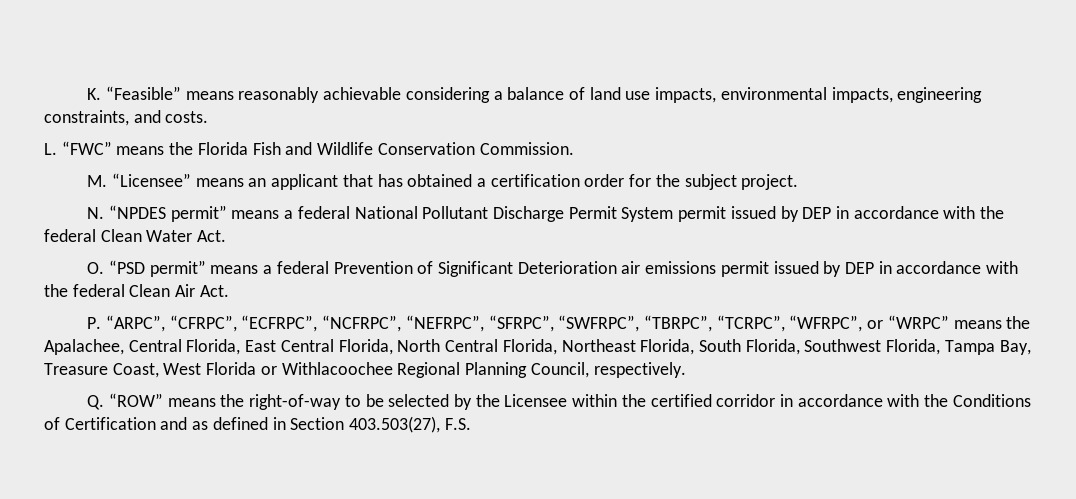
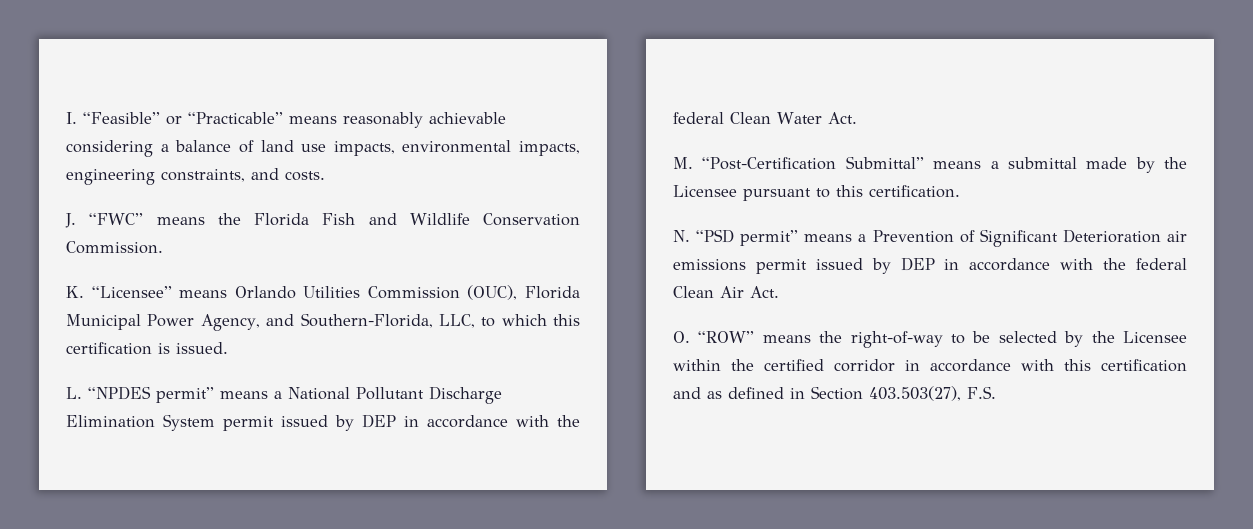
[87,86,181,100] K. “Feasible” -> [66,112,283,125] I. “Feasible” or “Practicable”
[44,143,57,155] L. -> [65,213,76,228] J.
[87,175,108,187] M. -> [66,286,84,298] K.
[248,174,799,190] [87,207,105,219] an applicant that has obtained a certification order for the subject project. // N. -> [234,285,580,300] [66,313,580,331] [66,342,228,355] [66,387,82,399] Orlando Utilities Commission (OUC), Florida Municipal Power Agency, and Southern-Florida, LLC, to which this certification is issued. // L.
[297,206,350,219] federal -> (282, 395) none
[568,206,617,219] Permit -> [66,415,155,428] Elimination
[87,262,105,274] O. -> [673,156,1187,173] [673,185,960,201] [673,230,690,242] M. “Post-Certification Submittal” means a submittal made by the Licensee pursuant to this certification. // N.
[276,261,329,274] federal -> (867, 238) none
[87,315,1031,332] [44,339,1031,355] [44,362,686,378] [87,395,105,410] P. “ARPC”, “CFRPC”, “ECFRPC”, “NCFRPC”, “NEFRPC”, “SFRPC”, “SWFRPC”, “TBRPC”, “TCRPC”, “WFRPC”, or “WRPC” means the Apalachee, Central Florida, East Central Florida, North Central Florida, Northeast Florida, South Florida, Southwest Florida, Tampa Bay, Treasure Coast, West Florida or Withlacoochee Regional Planning Council, respectively. // Q. -> [673,331,690,343] O.
[924,394,1031,407] [44,417,156,430] the Conditions of Certification -> [1064,359,1187,372] this certification

